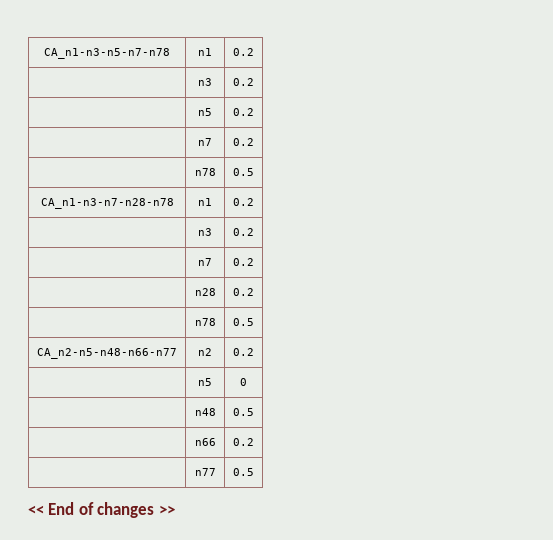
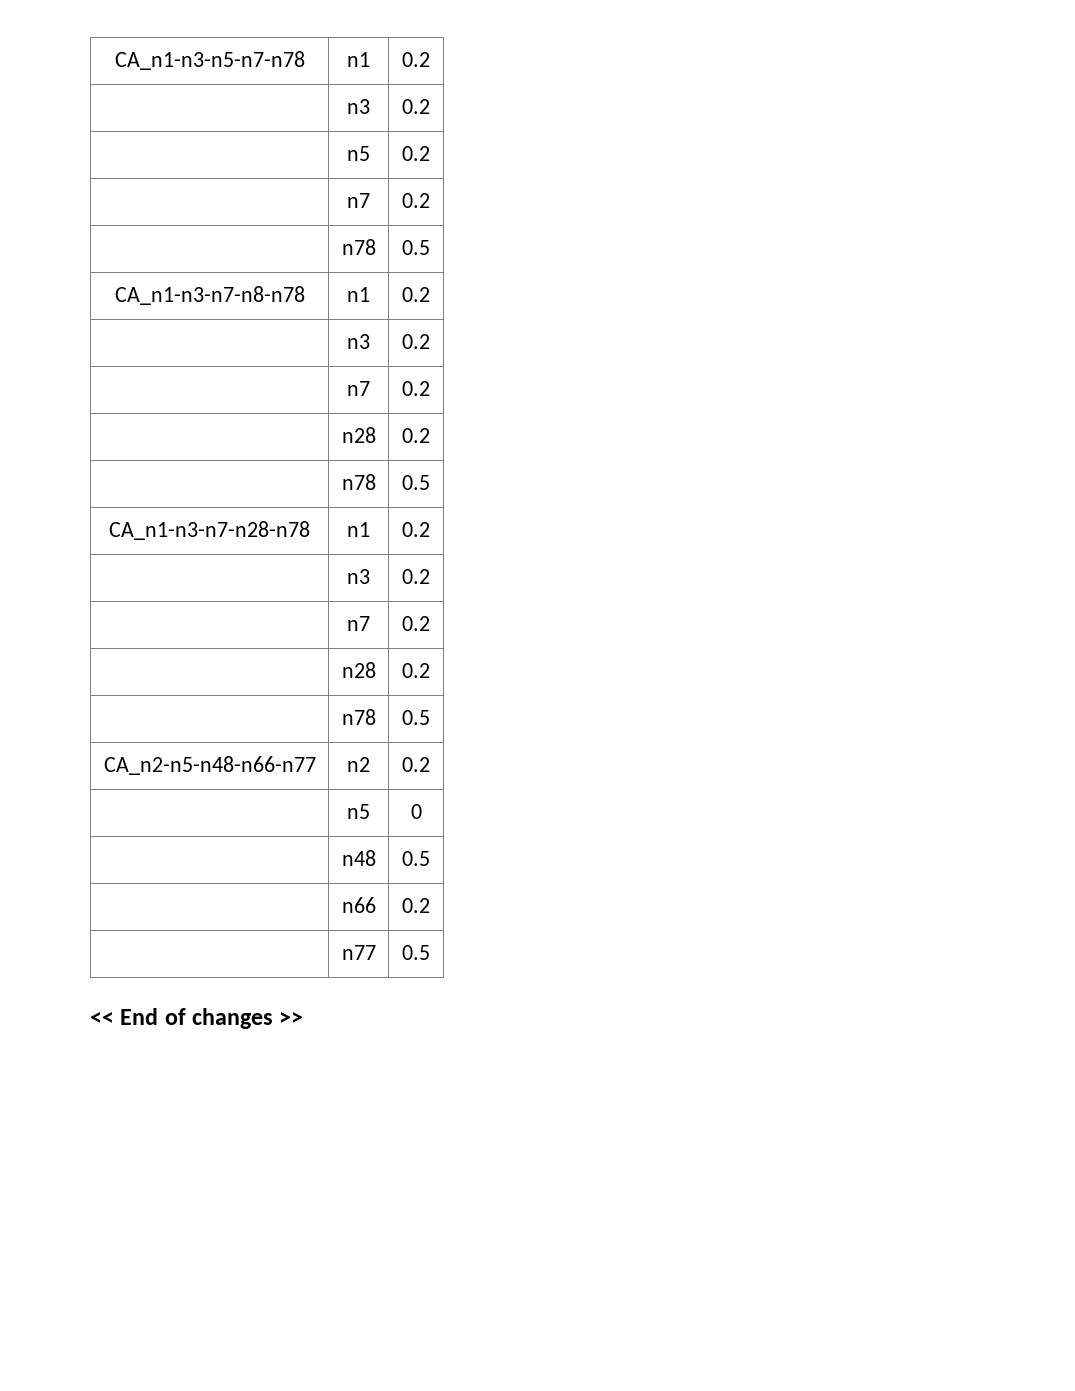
(254, 172) none -> [114,286,305,305] [347,287,370,302] [402,287,430,302] [347,334,370,349] [402,334,430,349] [347,381,370,396] [402,381,430,396] [341,427,376,443] [402,428,430,443] [341,474,376,490] [402,475,430,490] // CA_n1-n3-n7-n8-n78 | n1 | 0.2 // | n3 | 0.2 // | n7 | 0.2 // | n28 | 0.2 // | n78 | 0.5

